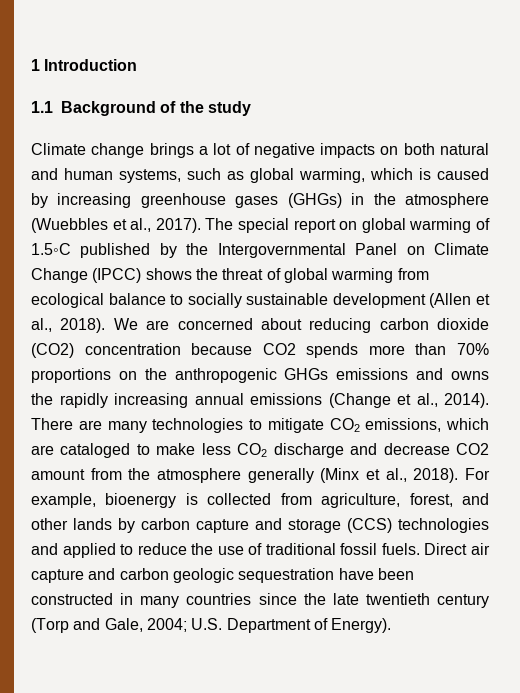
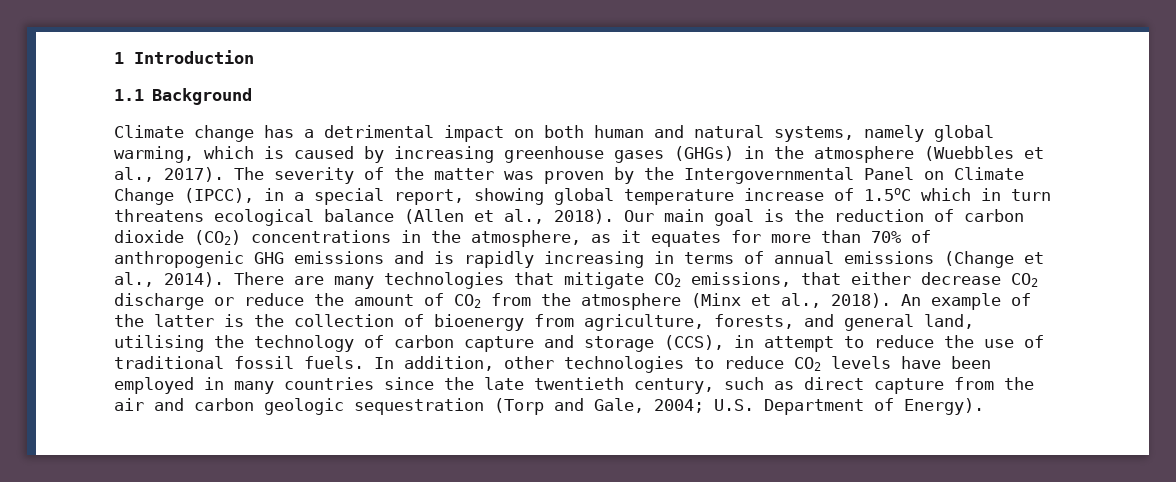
[160,101,251,116] of the study -> (253, 96) none
[149,143,490,158] [31,168,244,183] brings a lot of negative impacts on both natural and human systems, such as -> [264,125,924,142] has a detrimental impact on both human and natural systems, namely
[237,218,491,233] [31,243,151,258] special report on global warming of 1.5◦C published -> [274,167,604,184] severity of the matter was proven
[92,268,429,283] [31,293,490,308] [31,318,489,333] [31,343,489,358] [31,368,489,383] [31,393,188,408] (IPCC) shows the threat of global warming from ecological balance to socially sustainable development (Allen et al., 2018). We are concerned about reducing carbon dioxide (CO2) concentration because CO2 spends more than 70% proportions on the anthropogenic GHGs emissions and owns the rapidly increasing -> [184,188,1051,205] [114,209,1024,226] [114,230,931,247] [114,251,764,268] (IPCC), in a special report, showing global temperature increase of 1.5oC which in turn threatens ecological balance (Allen et al., 2018). Our main goal is the reduction of carbon dioxide (CO2) concentrations in the atmosphere, as it equates for more than 70% of anthropogenic GHG emissions and is rapidly increasing in terms of
[249,419,262,430] to -> [514,272,554,285] that
[446,418,489,430] [31,443,490,458] [31,469,85,480] which are cataloged to make less CO2 discharge and decrease CO2 amount -> [801,272,1038,287] [114,293,481,310] that either decrease CO2 discharge or reduce the amount of CO2
[247,468,314,483] generally -> (681, 301) none
[465,468,491,480] [31,493,489,508] [31,518,489,533] [31,543,116,558] For example, bioenergy is collected from agriculture, forest, and other lands by carbon capture and storage (CCS) technologies and applied -> [901,293,1031,310] [114,314,974,331] [114,335,834,352] An example of the latter is the collection of bioenergy from agriculture, forests, and general land, utilising the technology of carbon capture and storage (CCS), in attempt
[424,543,491,555] [31,568,335,583] Direct air capture and carbon geologic sequestration -> [374,356,891,373] In addition, other technologies to reduce CO2 levels
[31,593,113,605] constructed -> [114,377,194,394] employed
[437,594,489,608] century -> [634,377,1034,394] [114,398,484,415] century, such as direct capture from the air and carbon geologic sequestration

